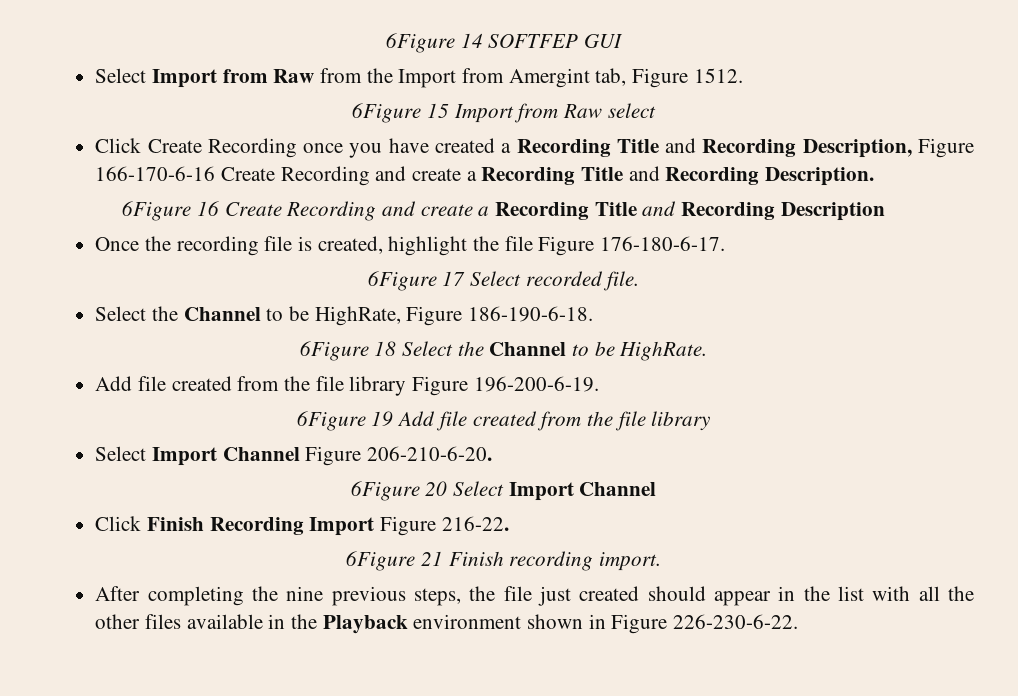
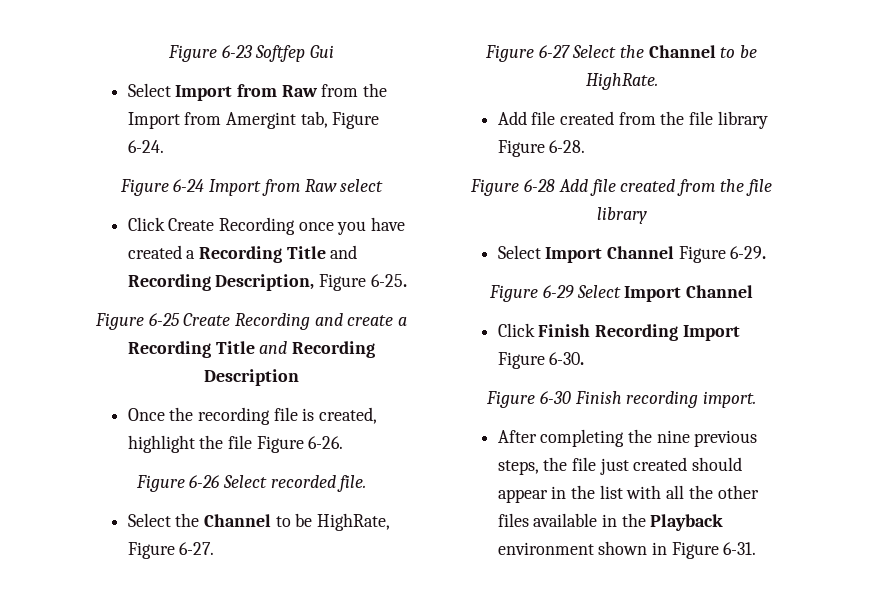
[385,33,624,53] 6Figure 14 SOFTFEP GUI -> [167,45,335,62] Figure 6-23 Softfep Gui
[693,68,743,83] [352,103,449,123] 1512. // 6Figure 15 -> [127,140,164,153] [119,179,205,196] 6-24. // Figure 6-24
[95,166,874,186] [122,201,219,221] 166-170-6-16 Create Recording and create a Recording Title and Recording Description. // 6Figure 16 -> [370,274,407,287] [94,313,180,330] 6-25. // Figure 6-25
[599,236,725,251] [367,271,466,291] 176-180-6-17. // 6Figure 17 -> [308,436,344,449] [135,475,220,492] 6-26. // Figure 6-26
[467,306,593,322] [299,341,397,361] 186-190-6-18. // 6Figure 18 -> [179,542,215,555] [484,45,570,62] 6-27. // Figure 6-27
[473,376,599,392] [296,411,394,431] 196-200-6-19. // 6Figure 19 -> [549,140,586,153] [470,179,556,196] 6-28. // Figure 6-28
[366,446,492,461] [350,481,448,501] 206-210-6-20. // 6Figure 20 -> [730,246,767,259] [489,285,574,302] 6-29. // Figure 6-29
[441,516,509,531] [346,551,443,571] 216-22. // 6Figure 21 -> [549,352,585,365] [486,391,571,408] 6-30. // Figure 6-30
[672,614,798,629] 226-230-6-22. -> [723,542,757,555] 6-31.

